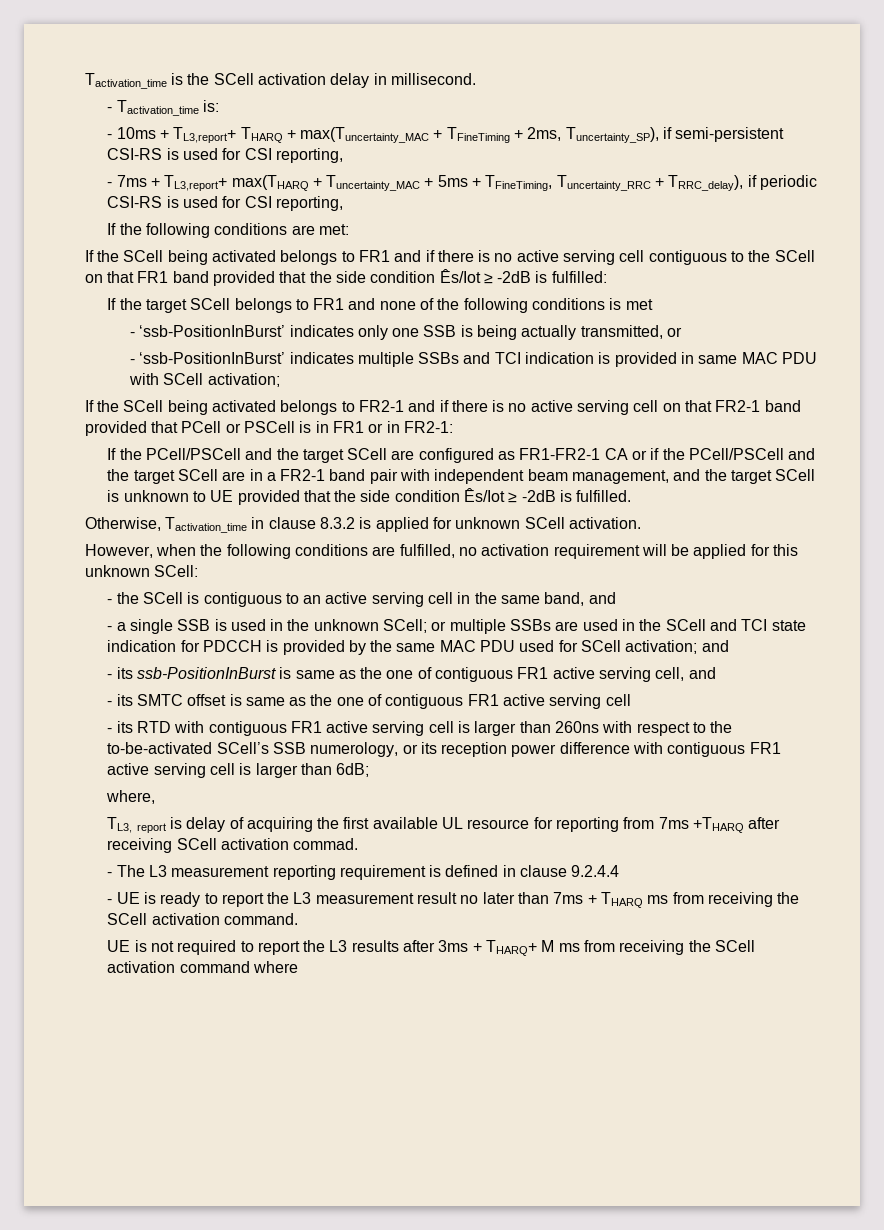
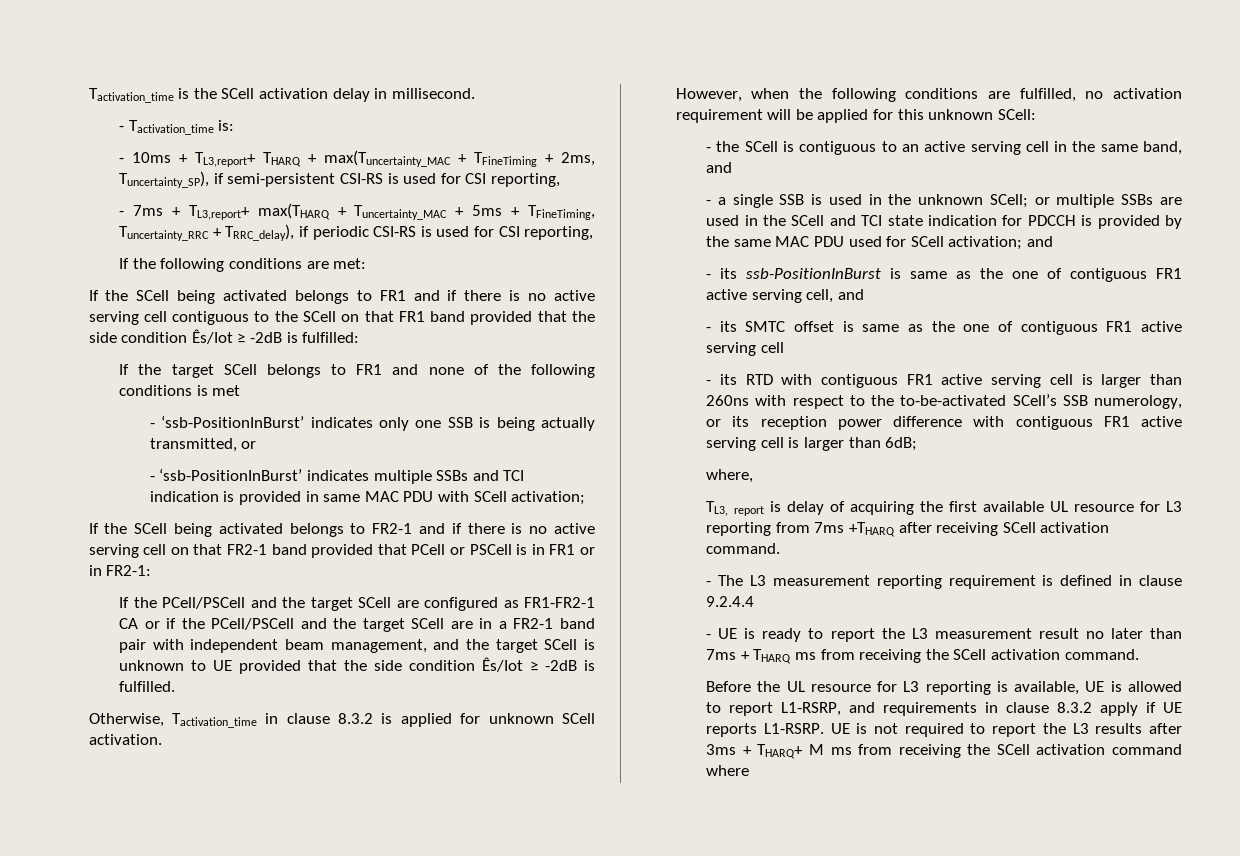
(553, 823) none -> [1166,501,1182,512] L3
[293,838,359,850] commad. -> [706,543,781,554] command.
(298, 919) none -> [706,681,1182,695] [706,702,1182,716] [706,723,824,737] Before the UL resource for L3 reporting is available, UE is allowed to report L1-RSRP, and requirements in clause 8.3.2 apply if UE reports L1-RSRP.

